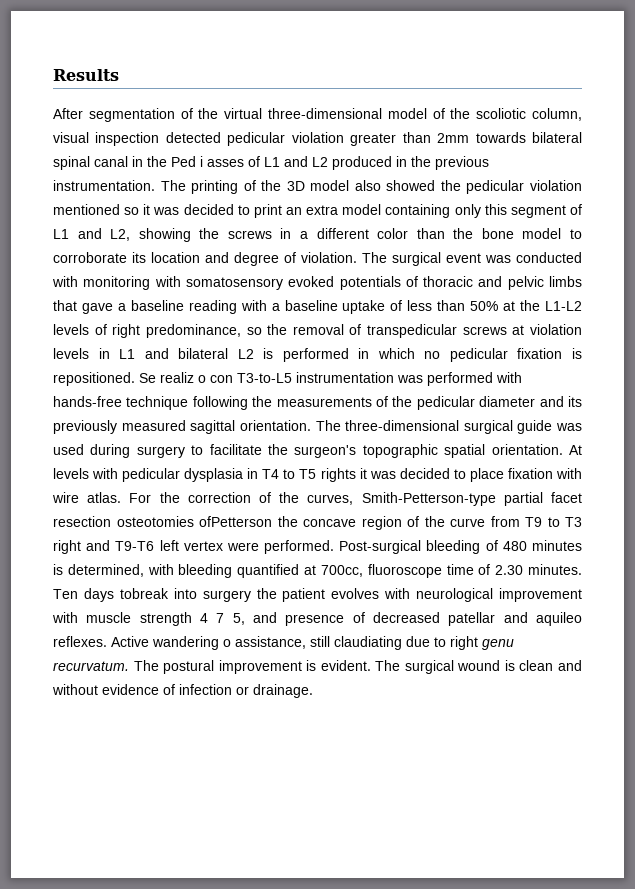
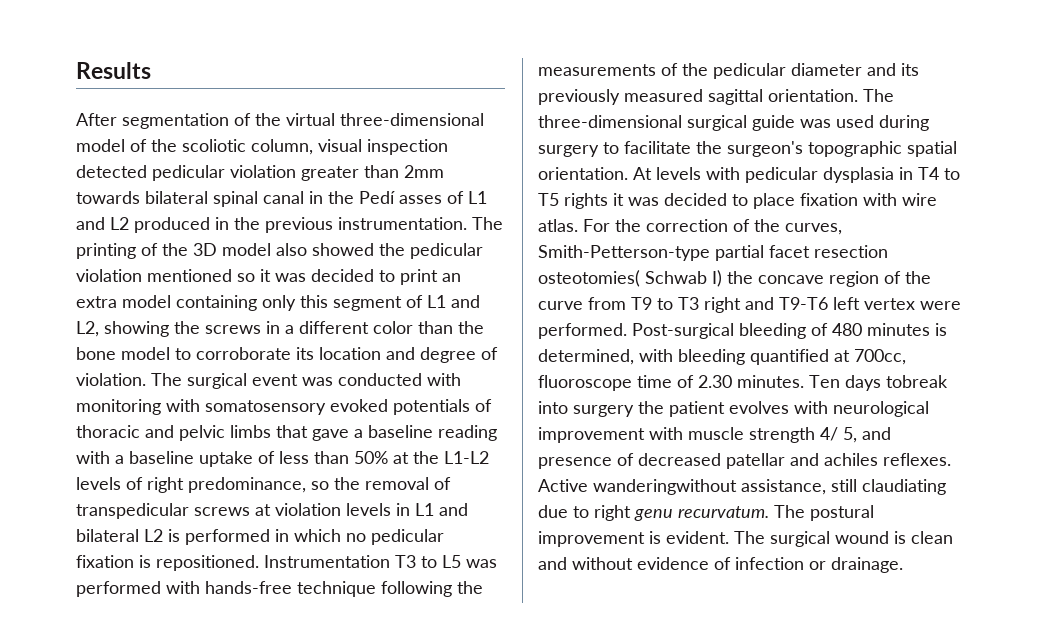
[171,156,203,167] Ped i -> [359,191,395,204] Pedí
[139,372,394,383] Se realiz o con T3-to-L5 instrumentation -> [264,555,461,568] Instrumentation T3 to L5
[116,516,272,527] osteotomies ofPetterson -> [538,270,722,287] osteotomies( Schwab I)
[200,613,225,623] 4 7 -> [820,427,838,441] 4/
[536,612,582,626] aquileo -> [824,453,878,466] achiles
[152,636,231,650] wandering o -> [593,479,737,495] wanderingwithout

